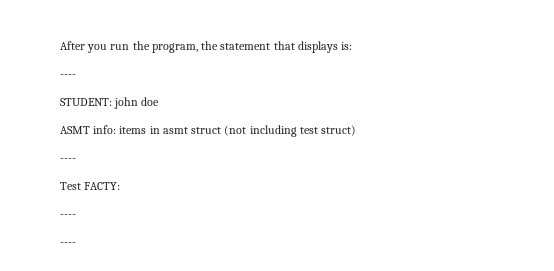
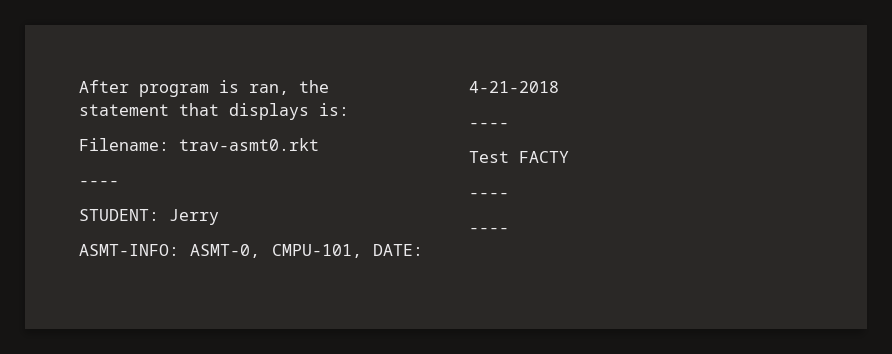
[87,41,198,53] you run the program, -> [139,80,289,97] program is ran,
(353, 46) none -> [79,138,319,151] // Filename: trav-asmt0.rkt
[114,97,160,109] [60,125,357,137] john doe // ASMT info: items in asmt struct (not including test struct) -> [169,209,219,225] [79,244,423,258] [469,81,559,93] Jerry // ASMT-INFO: ASMT-0, CMPU-101, DATE: 4-21-2018
[84,182,121,190] FACTY: -> [519,151,569,163] FACTY

